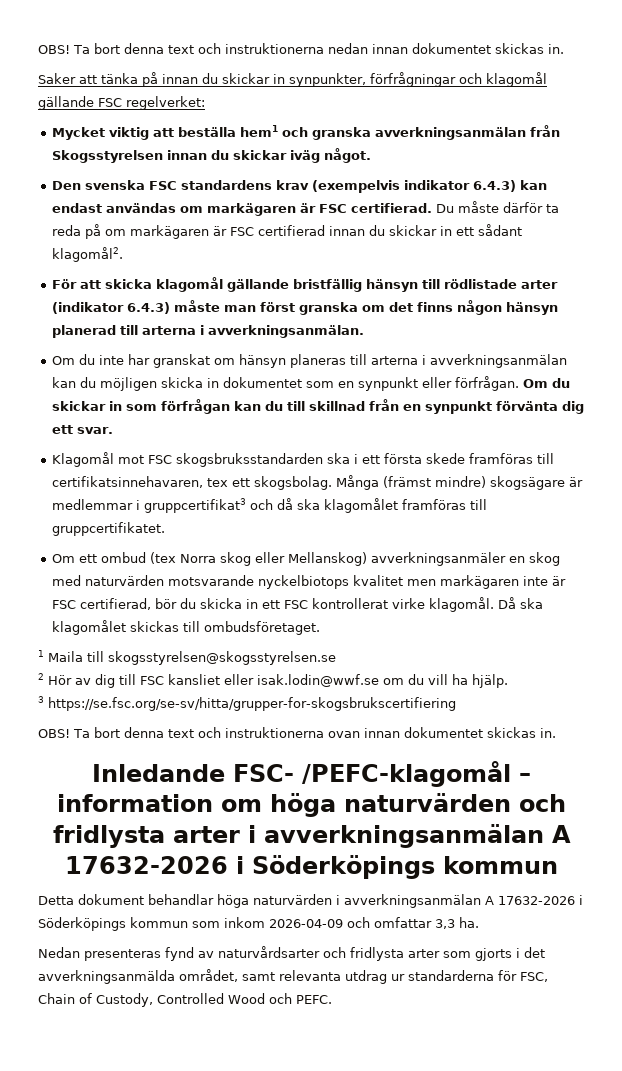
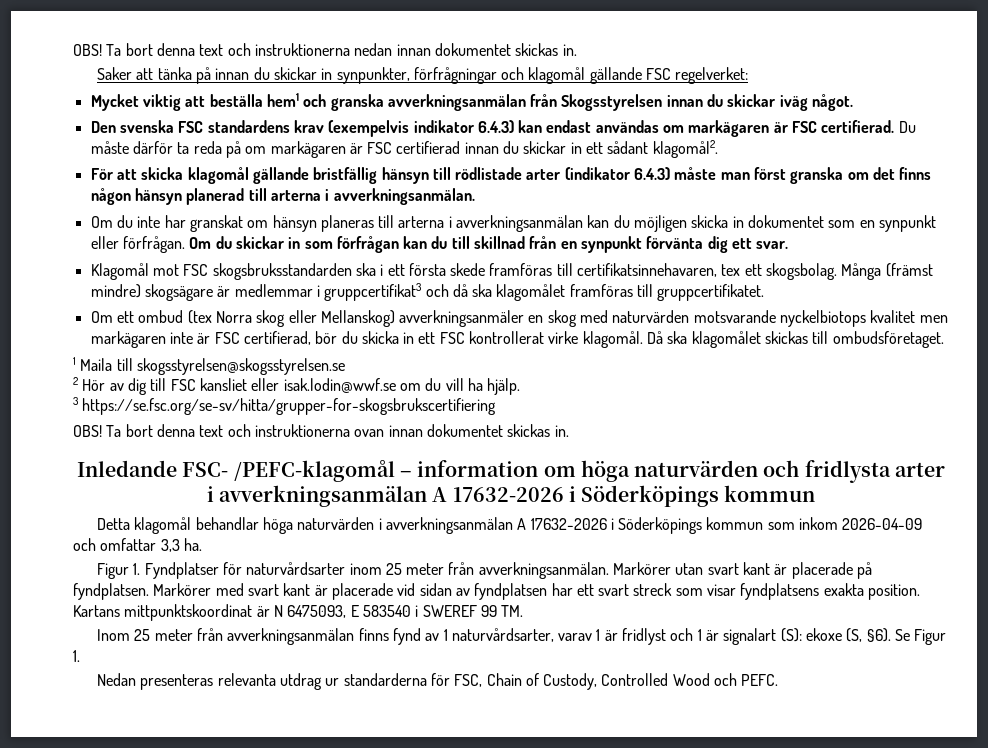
[78,894,144,905] dokument -> [134,517,192,534] klagomål
[38,946,545,961] [38,969,275,984] Nedan presenteras fynd av naturvårdsarter och fridlysta arter som gjorts i det avverkningsanmälda området, samt -> [96,562,873,579] [73,583,921,600] [73,604,524,621] [96,628,947,645] [73,650,80,662] [96,673,214,690] Figur 1. Fyndplatser för naturvårdsarter inom 25 meter från avverkningsanmälan. Markörer utan svart kant är placerade på fyndplatsen. Markörer med svart kant är placerade vid sidan av fyndplatsen har ett svart streck som visar fyndplatsens exakta position. Kartans mittpunktskoordinat är N 6475093, E 583540 i SWEREF 99 TM. // Inom 25 meter från avverkningsanmälan finns fynd av 1 naturvårdsarter, varav 1 är fridlyst och 1 är signalart (S): ekoxe (S, §6). Se Figur 1. // Nedan presenteras

